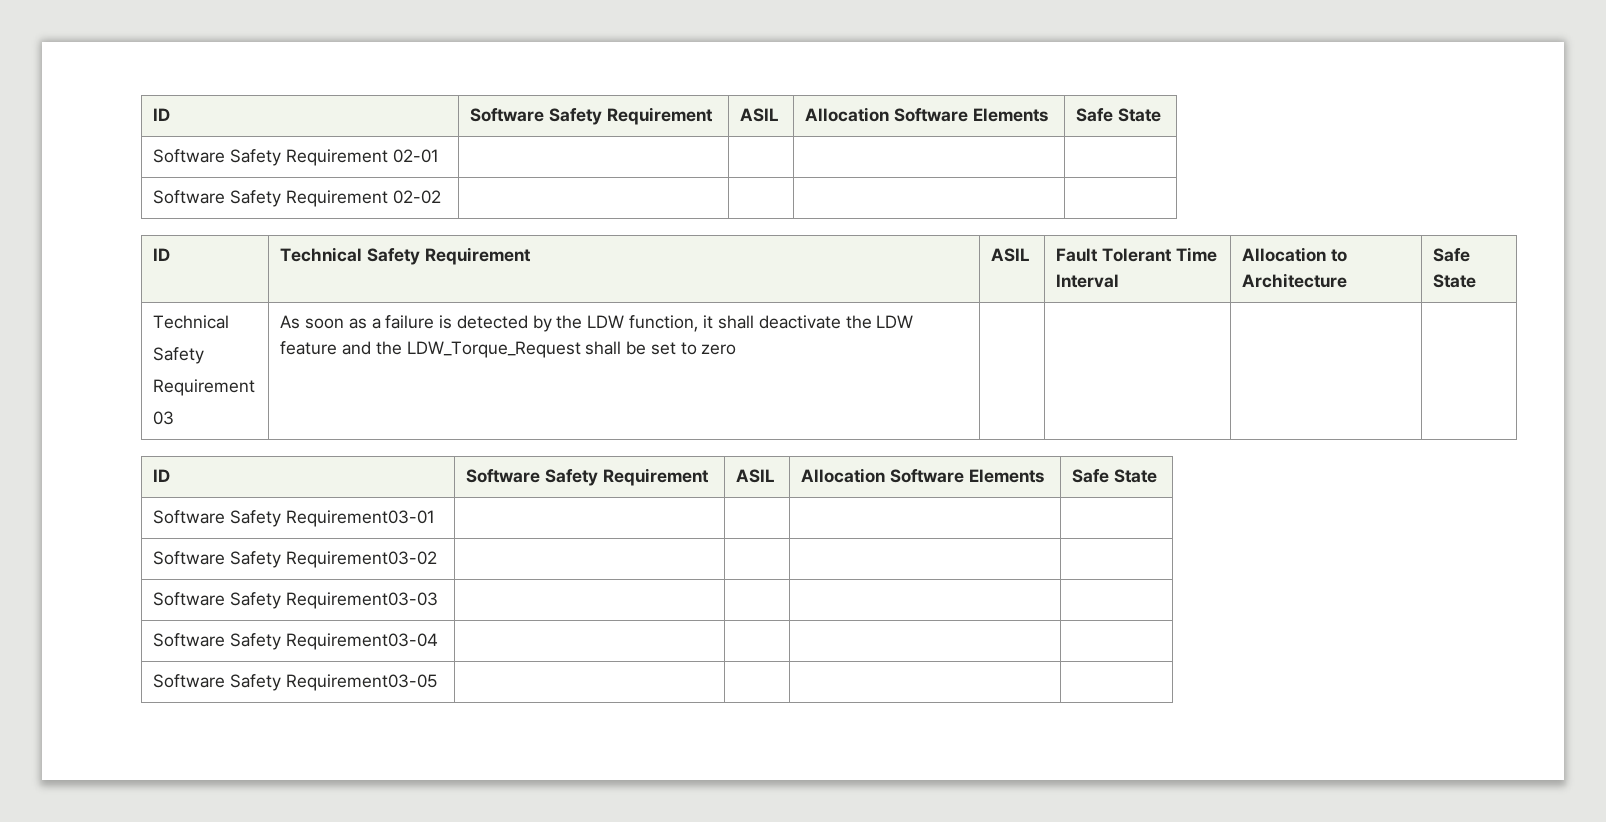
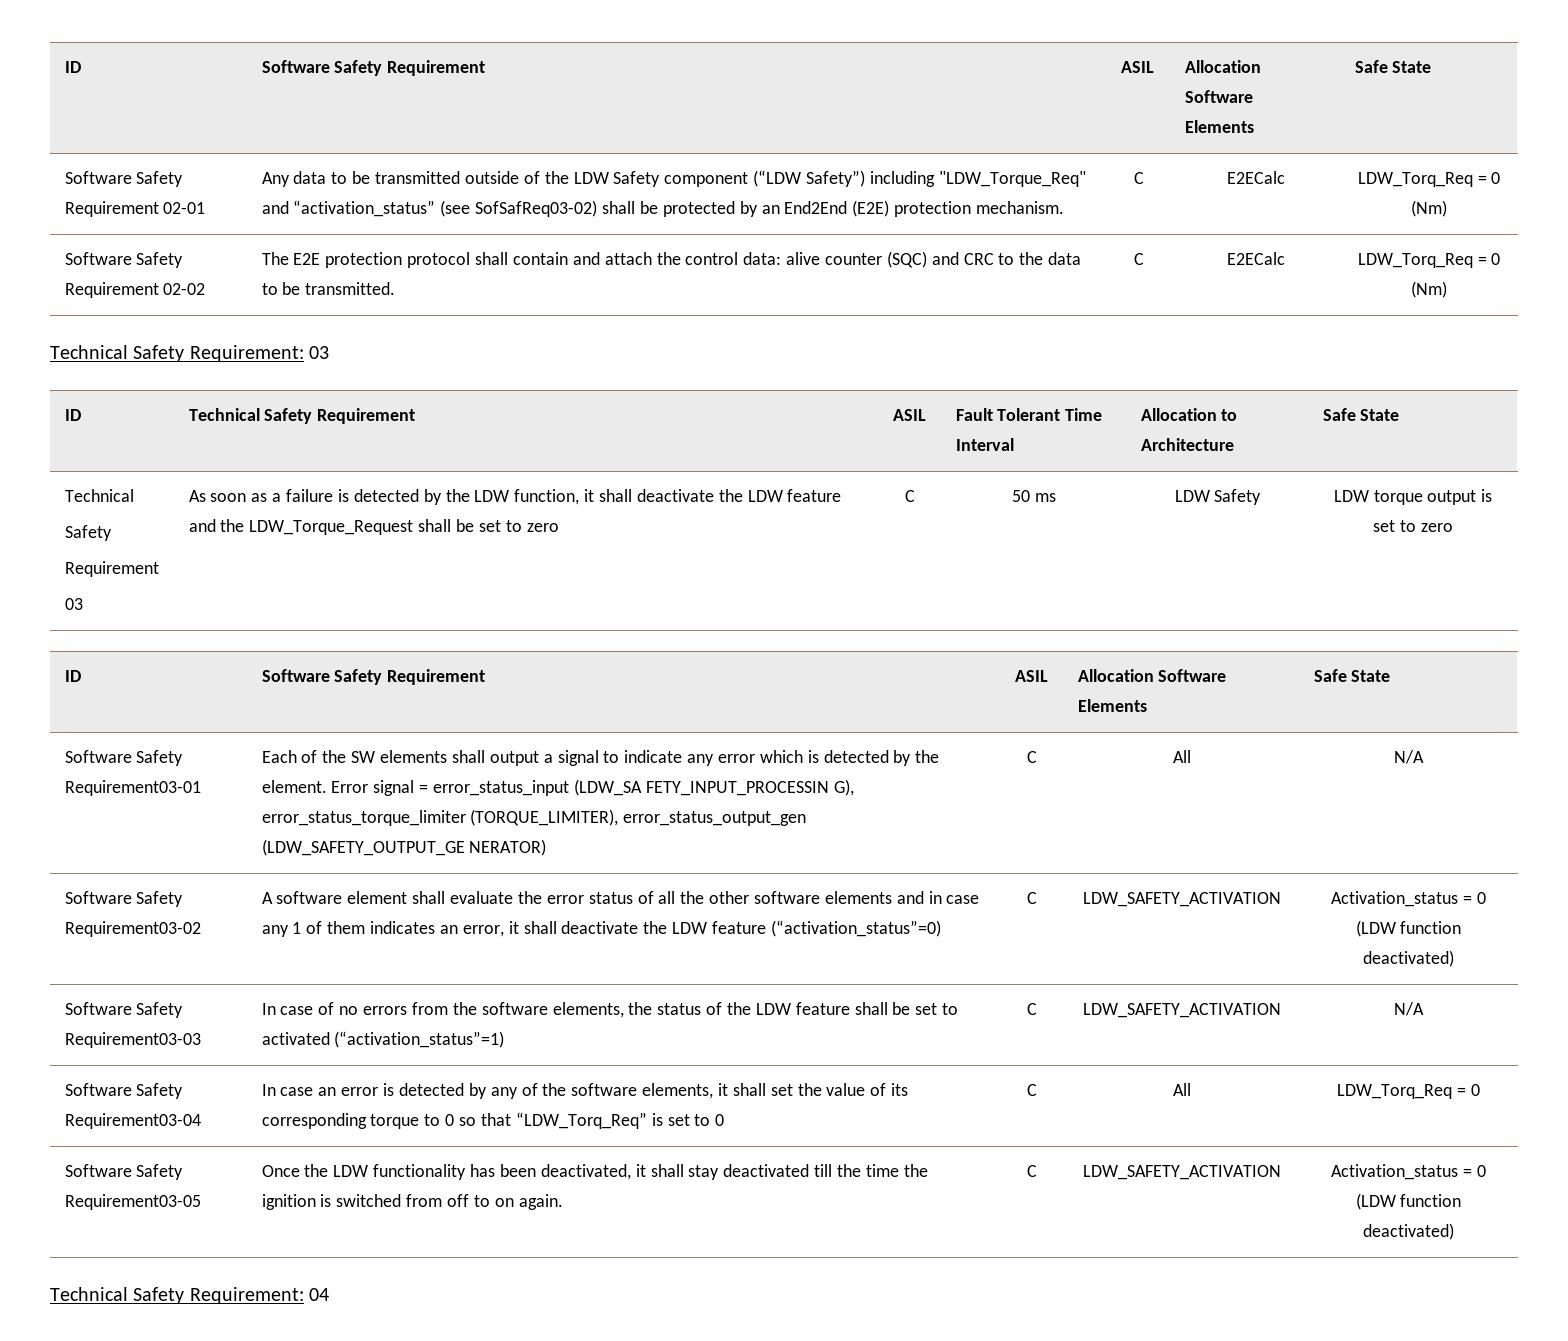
[153,190,441,207] | | | // Software Safety Requirement 02-02 | | | | -> [261,170,1086,187] [261,200,1064,217] [1133,172,1144,184] [1226,171,1285,184] [1357,172,1501,187] [1411,200,1447,217] [64,252,184,268] [64,282,206,298] [261,251,1082,268] [261,282,396,295] [1133,253,1144,265] [1226,252,1285,265] [1357,253,1501,268] [1411,281,1447,298] [50,345,330,362] Any data to be transmitted outside of the LDW Safety component (“LDW Safety”) including "LDW_Torque_Req" and “activation_status” (see SofSafReq03-02) shall be protected by an End2End (E2E) protection mechanism. | C | E2ECalc | LDW_Torq_Req = 0 (Nm) // Software Safety Requirement 02-02 | The E2E protection protocol shall contain and attach the control data: alive counter (SQC) and CRC to the data to be transmitted. | C | E2ECalc | LDW_Torq_Req = 0 (Nm) // Technical Safety Requirement: 03
(737, 349) | | | -> [905,490,915,502] [1012,490,1056,502] [1174,489,1262,505] [1333,489,1493,505] [1373,520,1453,532] C | 50 ms | LDW Safety | LDW torque output is set to zero
[153,551,437,568] [153,592,438,609] [153,633,438,650] [153,674,437,691] | | | // Software Safety Requirement03-02 | | | | // Software Safety Requirement03-03 | | | | // Software Safety Requirement03-04 | | | | // Software Safety Requirement03-05 | | | | -> [261,750,940,766] [261,779,854,796] [261,809,807,826] [261,839,547,856] [1027,751,1037,763] [1172,750,1191,763] [1394,750,1424,764] [64,891,184,907] [64,921,201,937] [261,891,980,904] [261,920,941,937] [1027,892,1037,904] [1082,892,1281,907] [1331,891,1486,907] [1355,920,1462,937] [1363,950,1454,967] [64,1002,184,1018] [64,1032,201,1048] [261,1002,959,1018] [261,1031,505,1048] [1027,1003,1037,1015] [1082,1003,1281,1018] [1394,1002,1424,1016] [64,1083,184,1099] [64,1113,201,1129] [261,1083,909,1099] [261,1112,725,1129] [1027,1084,1037,1096] [1172,1083,1191,1096] [1337,1084,1480,1099] [64,1164,184,1180] [64,1194,201,1210] [261,1164,928,1180] [261,1194,563,1210] [1027,1165,1037,1177] [1082,1165,1281,1180] [1331,1164,1486,1180] [1355,1193,1462,1210] [1363,1223,1454,1240] [50,1287,330,1304] Each of the SW elements shall output a signal to indicate any error which is detected by the element. Error signal = error_status_input (LDW_SA FETY_INPUT_PROCESSIN G), error_status_torque_limiter (TORQUE_LIMITER), error_status_output_gen (LDW_SAFETY_OUTPUT_GE NERATOR) | C | All | N/A // Software Safety Requirement03-02 | A software element shall evaluate the error status of all the other software elements and in case any 1 of them indicates an error, it shall deactivate the LDW feature (“activation_status”=0) | C | LDW_SAFETY_ACTIVATION | Activation_status = 0 (LDW function deactivated) // Software Safety Requirement03-03 | In case of no errors from the software elements, the status of the LDW feature shall be set to activated (“activation_status”=1) | C | LDW_SAFETY_ACTIVATION | N/A // Software Safety Requirement03-04 | In case an error is detected by any of the software elements, it shall set the value of its corresponding torque to 0 so that “LDW_Torq_Req” is set to 0 | C | All | LDW_Torq_Req = 0 // Software Safety Requirement03-05 | Once the LDW functionality has been deactivated, it shall stay deactivated till the time the ignition is switched from off to on again. | C | LDW_SAFETY_ACTIVATION | Activation_status = 0 (LDW function deactivated) // Technical Safety Requirement: 04

